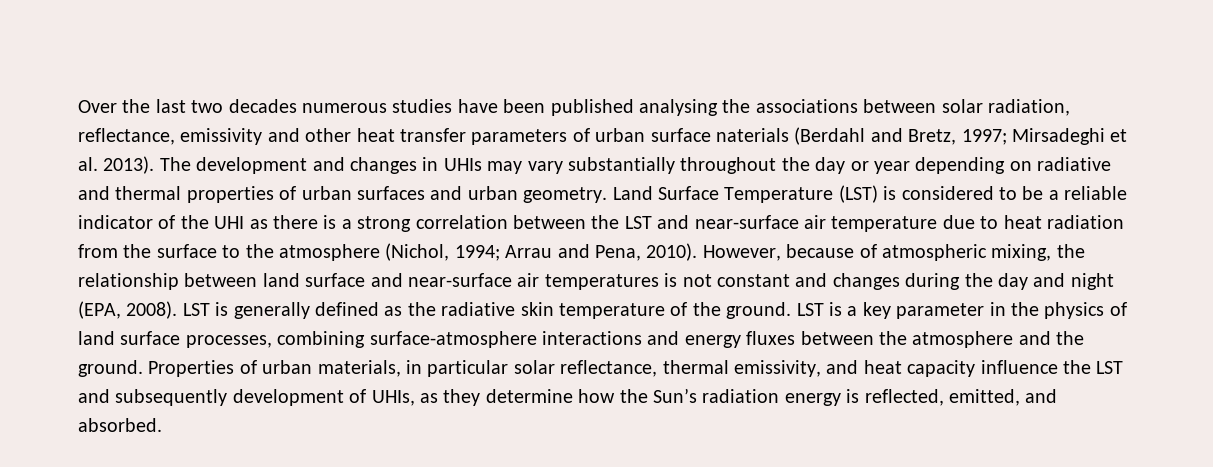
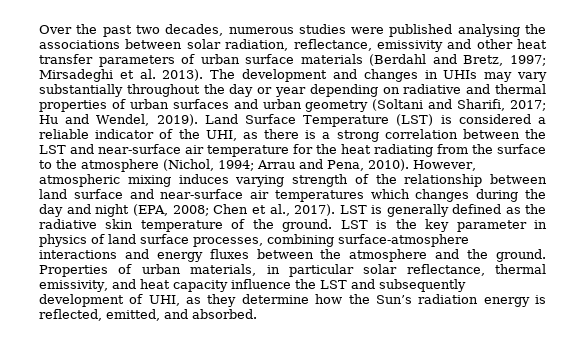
[155,99,546,113] last two decades numerous studies have been -> [102,24,385,37] past two decades, numerous studies were
[715,128,789,142] naterials -> [300,54,363,64] materials
[523,187,608,203] geometry. -> [305,99,546,112] [39,114,198,126] geometry (Soltani and Sharifi, 2017; Hu and Wendel, 2019).
[998,186,1044,200] to be -> (531, 119) none
[214,216,245,229] UHI -> [205,130,237,141] UHI,
[942,215,1124,229] due to heat radiation -> [293,144,433,157] for the heat radiating
[786,244,1052,261] because of atmospheric mixing, -> [39,174,369,187] atmospheric mixing induces varying strength of
[664,273,828,287] is not constant and -> [370,189,410,199] which
[126,301,178,319] 2008). -> [172,204,335,216] 2008; Chen et al., 2017).
[847,306,858,316] a -> [395,219,417,229] the
[1010,302,1039,316] the -> (547, 224) none
[371,390,415,406] UHIs, -> [148,295,180,306] UHI,

